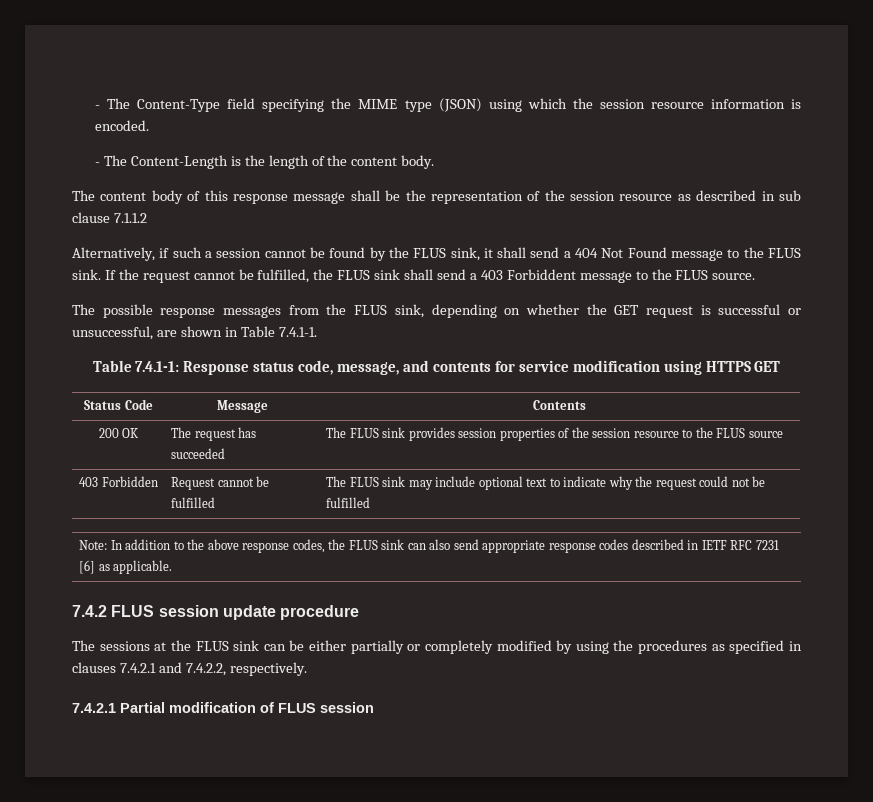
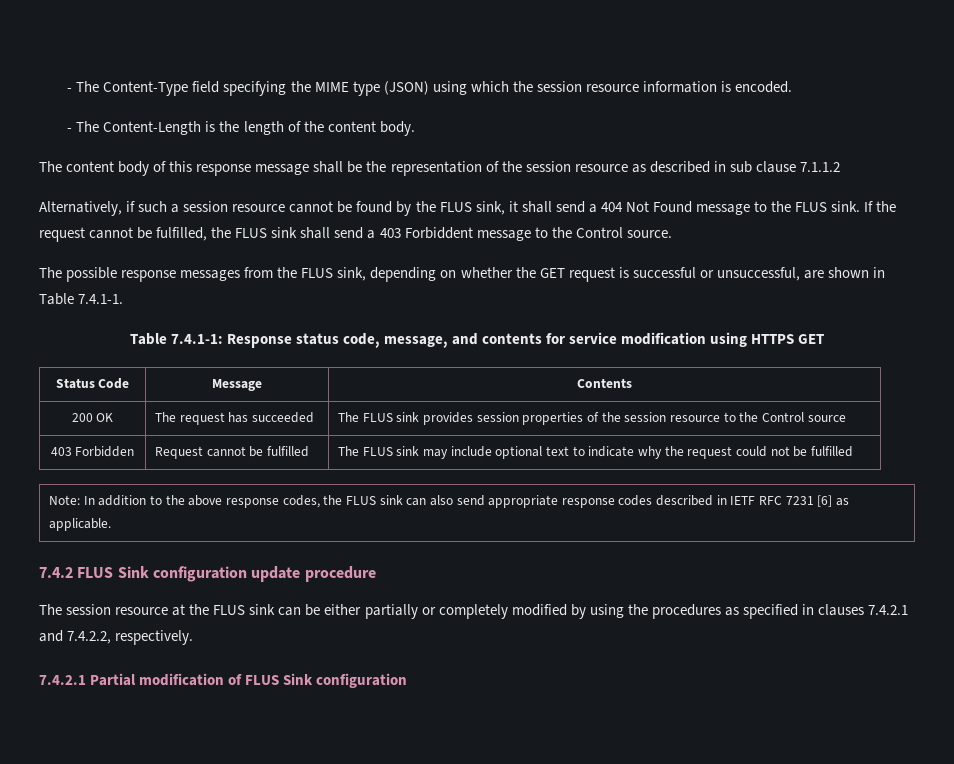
(262, 253) none -> [232,204,286,212] resource
[675,270,709,280] FLUS -> [575,227,623,238] Control
[716,428,746,438] FLUS -> [761,412,804,422] Control
[158,605,219,617] session -> [117,566,247,582] Sink configuration
[99,641,150,651] sessions -> [66,604,169,615] session resource
[320,702,374,713] session -> [283,673,408,688] Sink configuration

